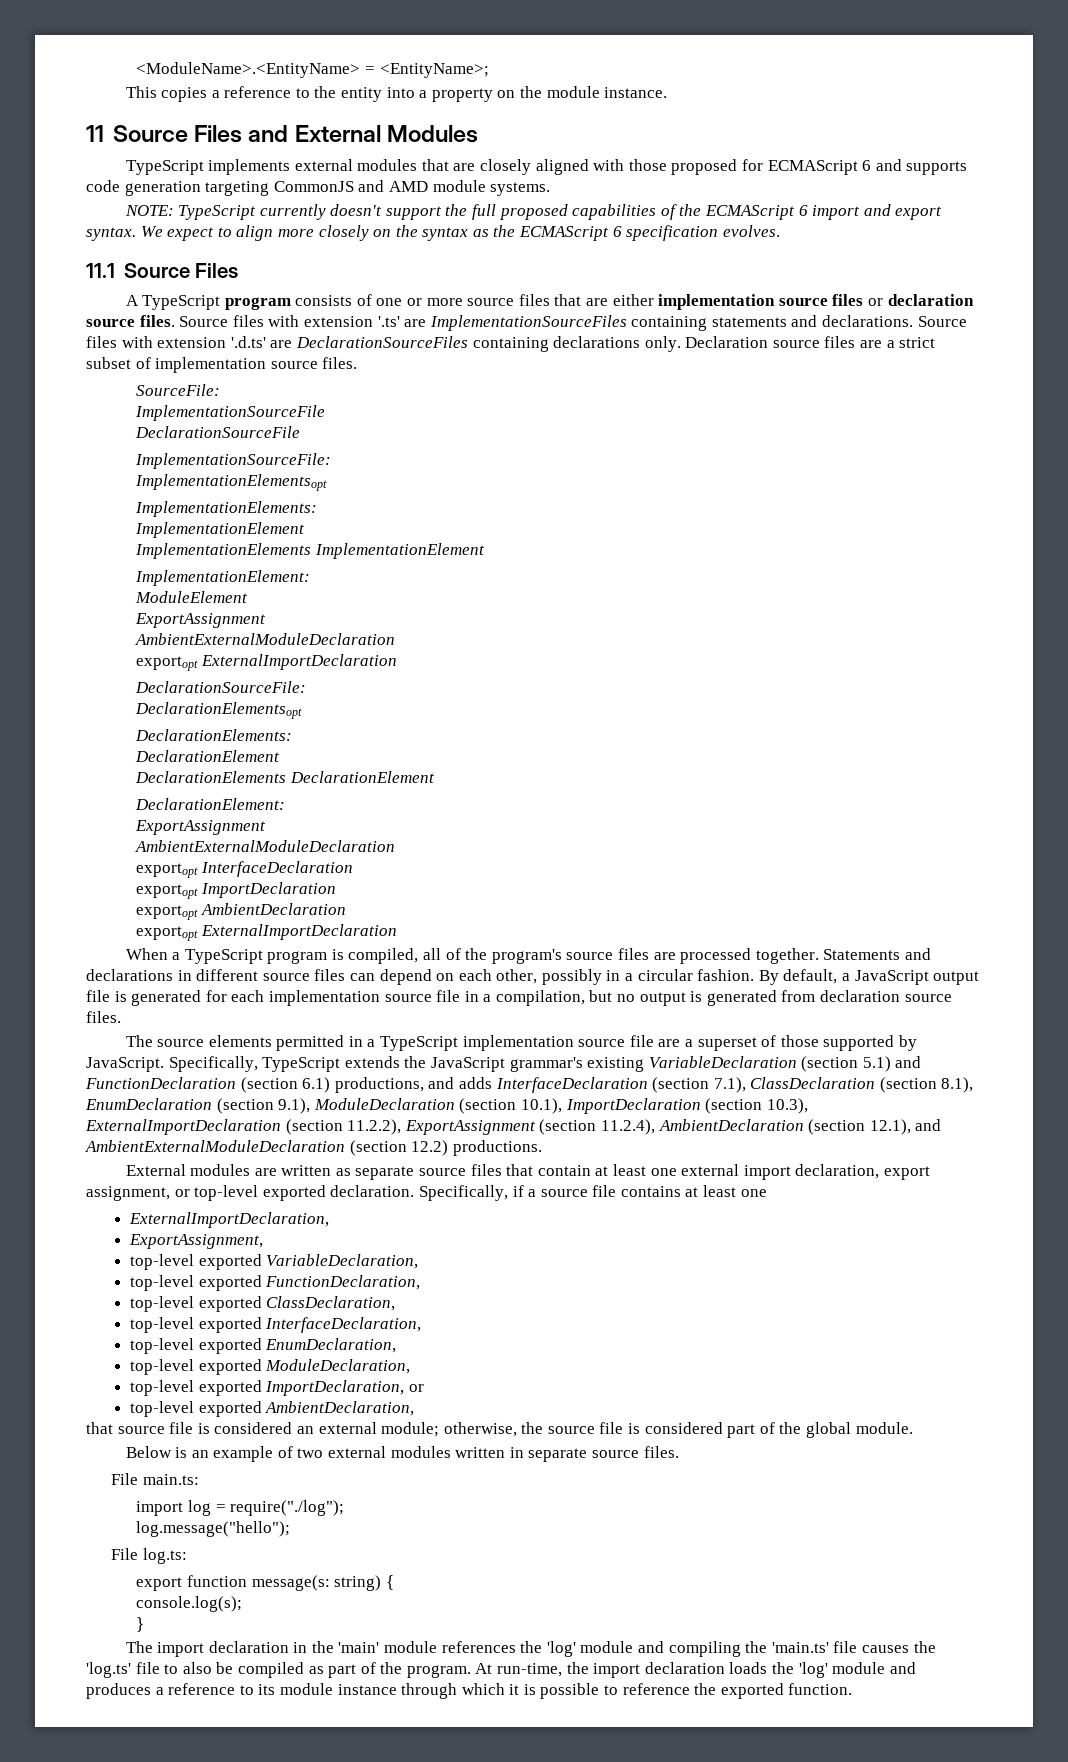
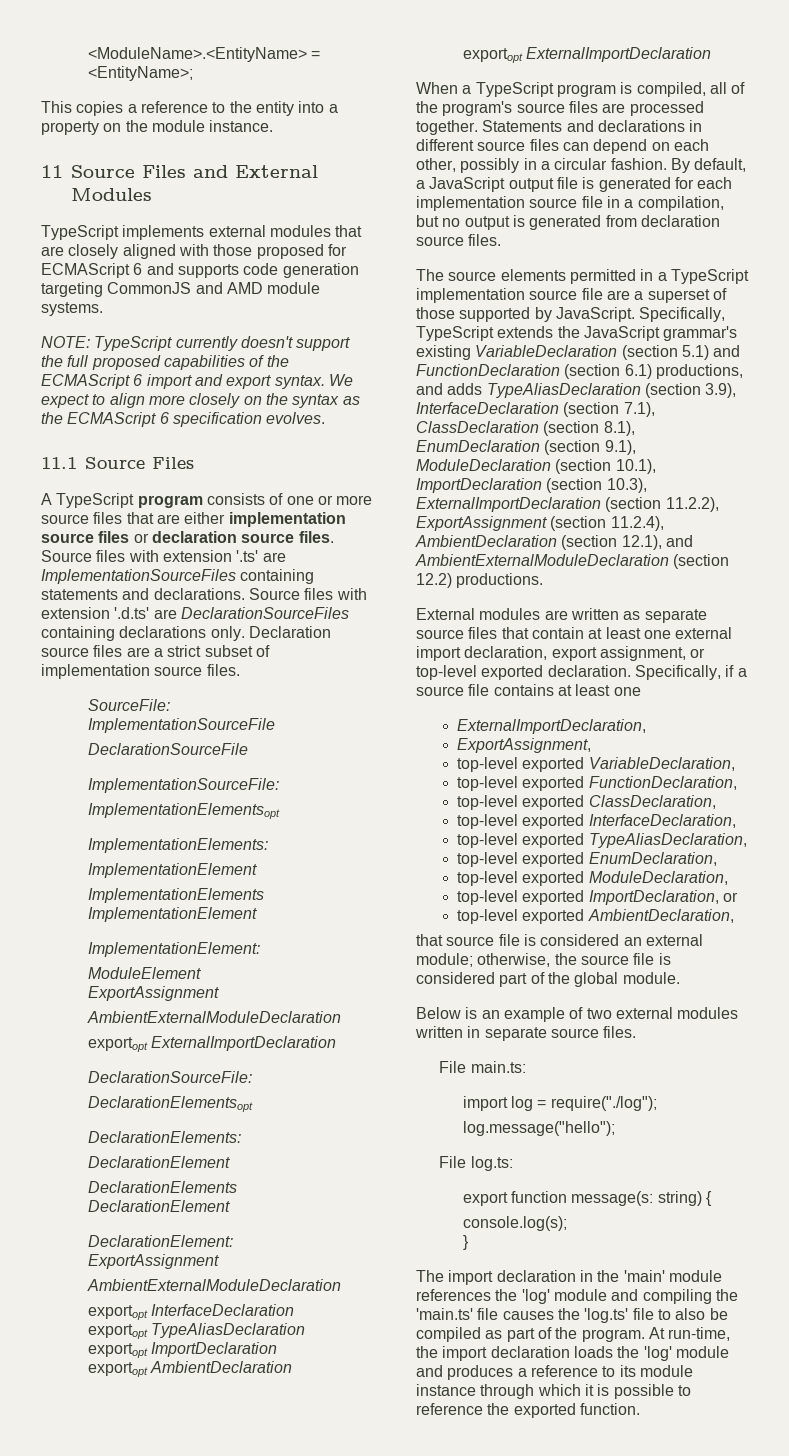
(354, 869) none -> [87,1323,305,1339] // exportopt TypeAliasDeclaration
(492, 1083) none -> [486,383,737,398] TypeAliasDeclaration (section 3.9),
(422, 1325) none -> [456,833,747,848] // top-level exported TypeAliasDeclaration,

